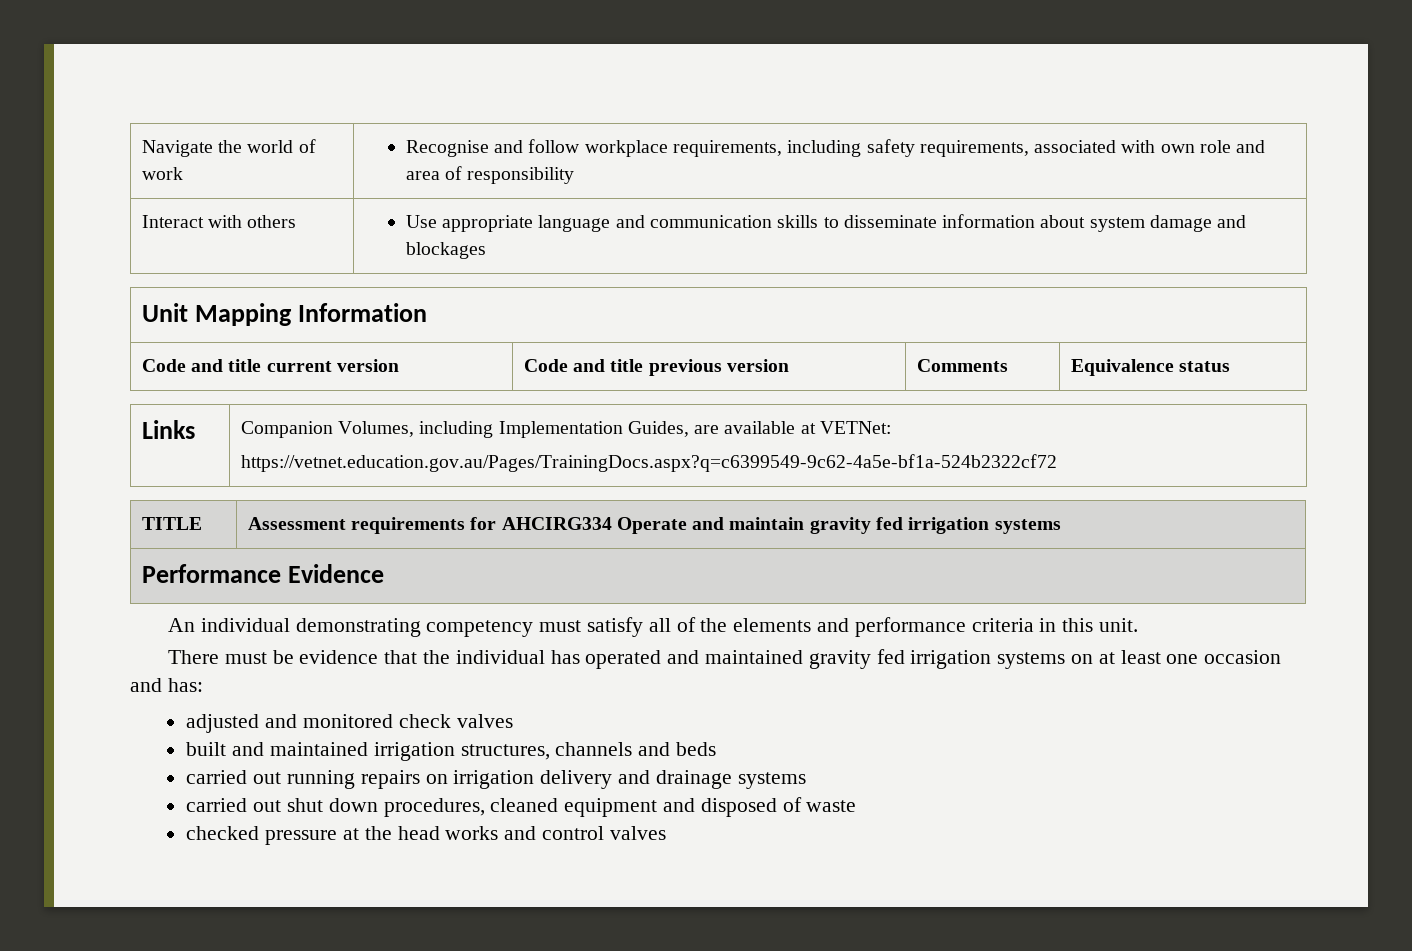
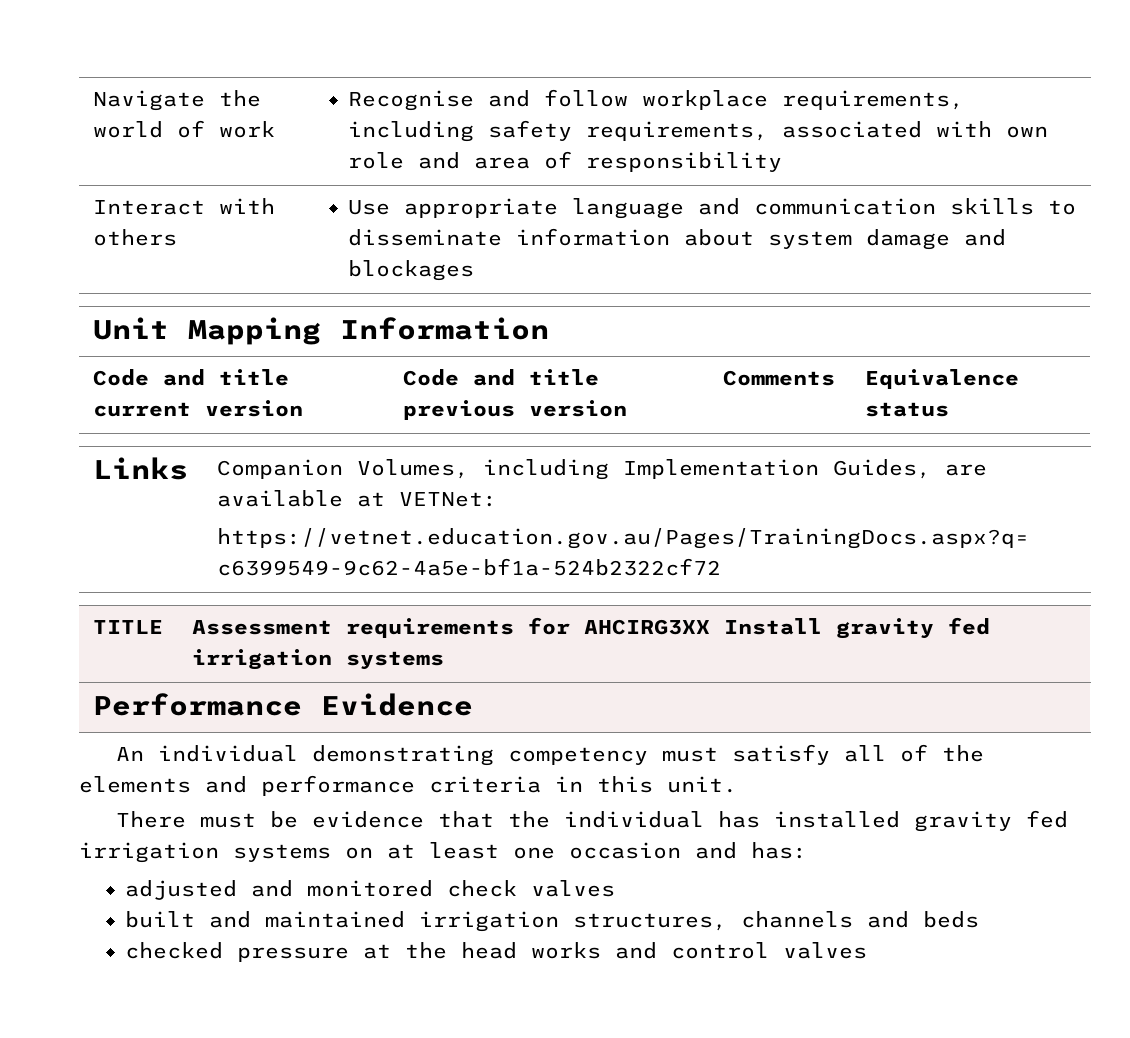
[501,517,805,534] AHCIRG334 Operate and maintain -> [584,618,823,635] AHCIRG3XX Install
[585,650,803,669] operated and maintained -> [773,811,900,828] installed
[186,770,806,789] [186,797,857,817] // carried out running repairs on irrigation delivery and drainage systems // carried out shut down procedures, cleaned equipment and disposed of waste -> (979, 919) none

